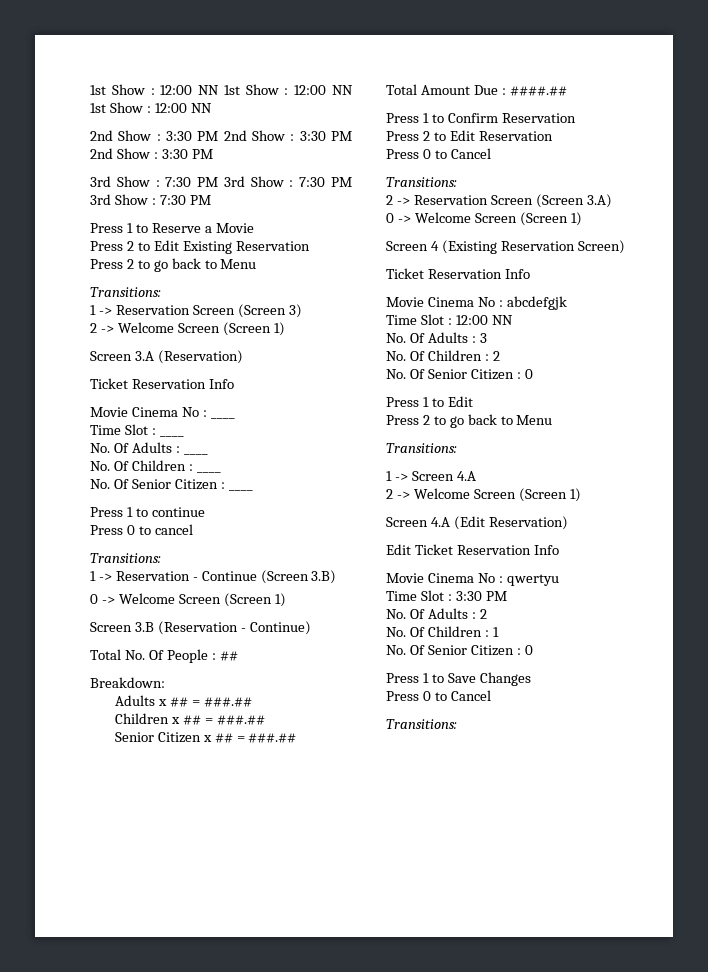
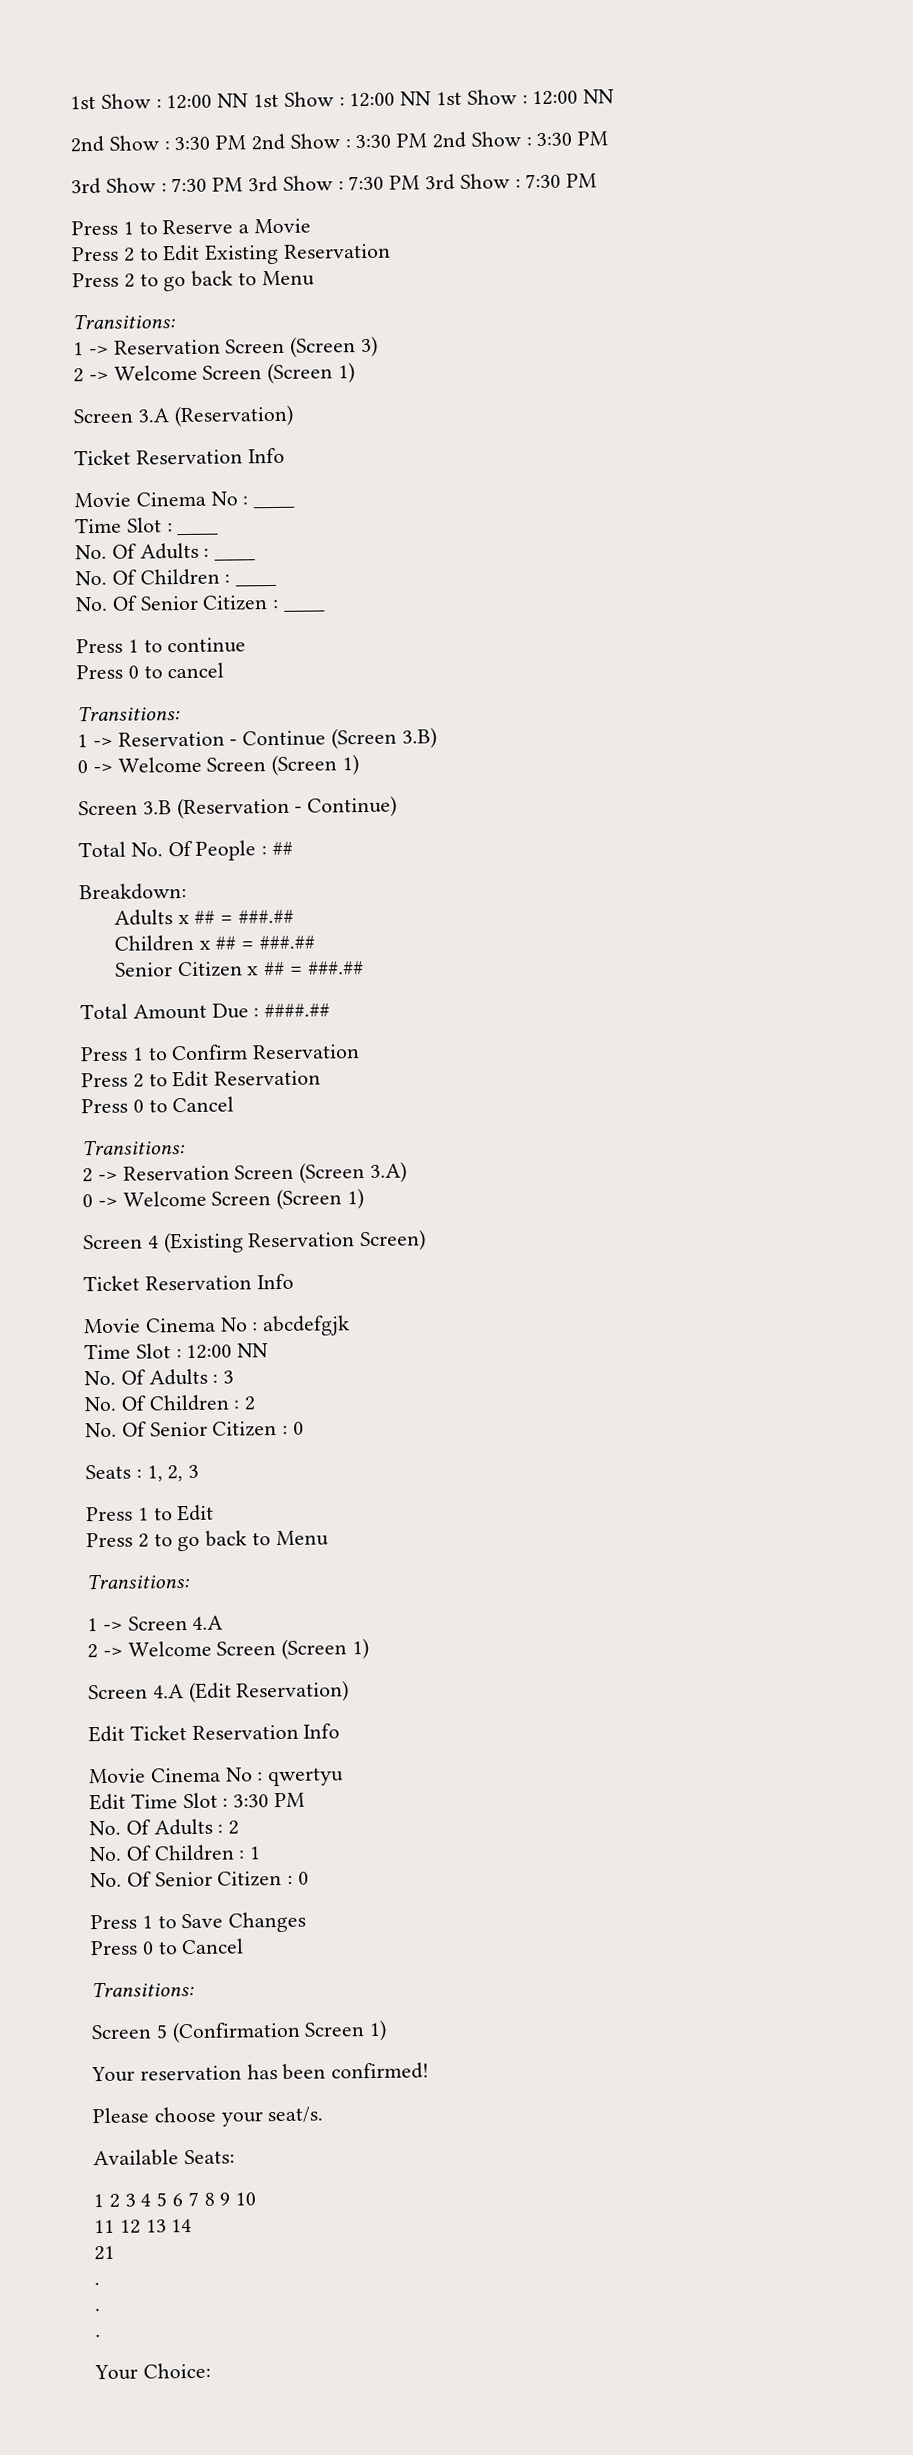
(533, 374) none -> [85,1464,200,1482] // Seats : 1, 2, 3
(559, 580) none -> [89,1793,126,1811] Edit
(457, 724) none -> [91,2019,388,2044] [91,2062,430,2083] [92,2106,324,2127] [93,2149,235,2167] [93,2191,257,2208] [94,2219,193,2234] [94,2245,115,2261] [94,2282,100,2286] [95,2308,101,2312] [95,2334,101,2338] [94,2362,211,2381] // Screen 5 (Confirmation Screen 1) // Your reservation has been confirmed! // Please choose your seat/s. // Available Seats: // 1 2 3 4 5 6 7 8 9 10 // 11 12 13 14 // 21 // . // . // . // Your Choice:

